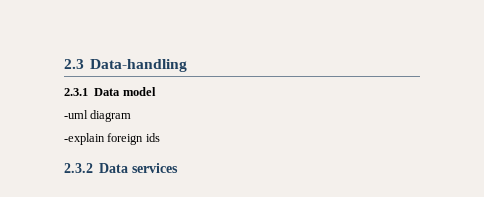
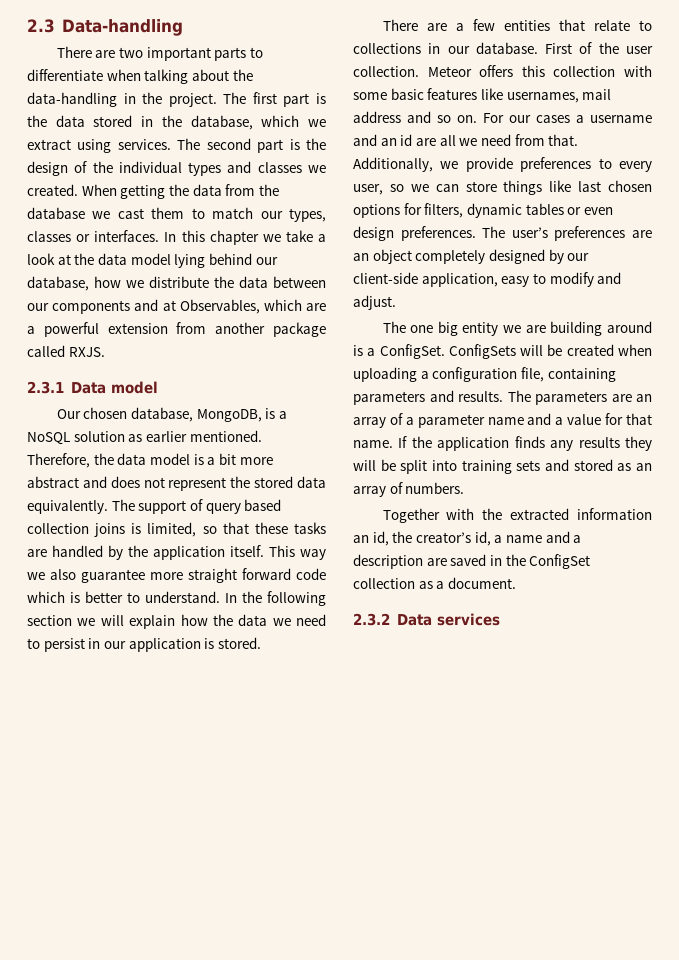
[64,87,156,96] [64,110,132,122] [64,133,160,145] 2.3.1 Data model // -uml diagram // -explain foreign ids -> [56,46,263,61] [27,69,253,84] [27,92,326,107] [27,115,327,130] [27,138,327,153] [27,161,326,176] [27,184,279,199] [27,207,327,222] [27,230,326,245] [27,253,278,268] [27,276,326,291] [27,299,326,314] [27,322,326,337] [27,345,105,357] [27,381,158,394] [56,407,287,422] [27,430,262,445] [27,453,273,468] [27,476,326,491] [27,499,282,514] [27,522,326,537] [27,545,326,560] [27,568,326,583] [27,591,326,606] [27,614,326,629] [27,637,261,652] [382,19,652,31] [353,42,653,54] [353,65,652,77] [353,88,612,103] [353,111,652,123] [353,134,579,146] [353,157,652,172] [353,180,652,195] [353,203,613,218] [353,226,652,241] [353,249,590,264] [353,272,622,287] [353,295,396,310] [382,321,652,336] [353,344,652,359] [353,367,616,382] [353,390,652,405] [353,413,652,428] [353,436,652,451] [353,459,652,474] [353,482,465,497] [382,508,652,523] [353,531,582,546] [353,554,591,569] [353,577,516,589] There are two important parts to differentiate when talking about the data-handling in the project. The first part is the data stored in the database, which we extract using services. The second part is the design of the individual types and classes we created. When getting the data from the database we cast them to match our types, classes or interfaces. In this chapter we take a look at the data model lying behind our database, how we distribute the data between our components and at Observables, which are a powerful extension from another package called RXJS. // 2.3.1 Data model // Our chosen database, MongoDB, is a NoSQL solution as earlier mentioned. Therefore, the data model is a bit more abstract and does not represent the stored data equivalently. The support of query based collection joins is limited, so that these tasks are handled by the application itself. This way we also guarantee more straight forward code which is better to understand. In the following section we will explain how the data we need to persist in our application is stored. // There are a few entities that relate to collections in our database. First of the user collection. Meteor offers this collection with some basic features like usernames, mail address and so on. For our cases a username and an id are all we need from that. Additionally, we provide preferences to every user, so we can store things like last chosen options for filters, dynamic tables or even design preferences. The user’s preferences are an object completely designed by our client-side application, easy to modify and adjust. // The one big entity we are building around is a ConfigSet. ConfigSets will be created when uploading a configuration file, containing parameters and results. The parameters are an array of a parameter name and a value for that name. If the application finds any results they will be split into training sets and stored as an array of numbers. // Together with the extracted information an id, the creator’s id, a name and a description are saved in the ConfigSet collection as a document.

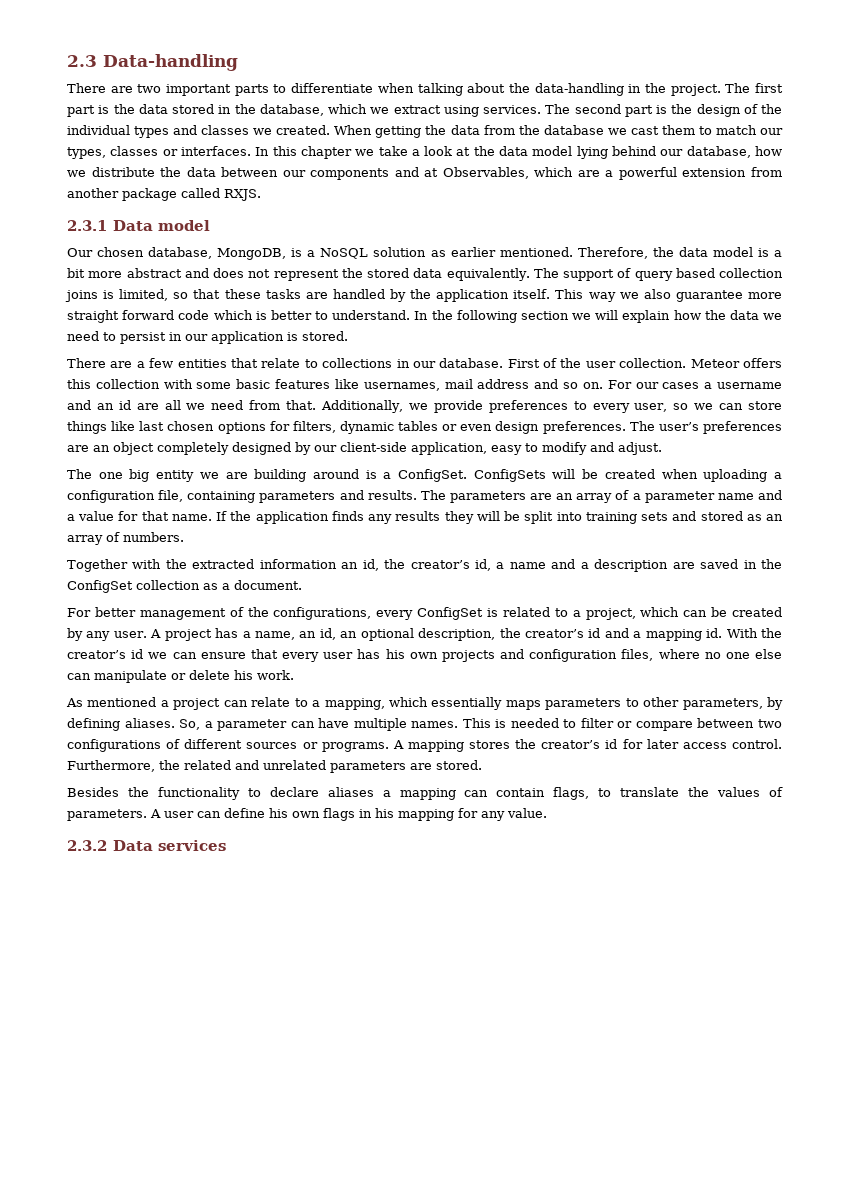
(516, 583) none -> [67,607,782,620] [67,628,783,641] [67,649,782,662] [67,670,294,683] [66,697,783,710] [67,718,782,731] [67,739,782,752] [67,760,482,773] [67,787,783,800] [67,808,547,821] // For better management of the configurations, every ConfigSet is related to a project, which can be created by any user. A project has a name, an id, an optional description, the creator’s id and a mapping id. With the creator’s id we can ensure that every user has his own projects and configuration files, where no one else can manipulate or delete his work. // As mentioned a project can relate to a mapping, which essentially maps parameters to other parameters, by defining aliases. So, a parameter can have multiple names. This is needed to filter or compare between two configurations of different sources or programs. A mapping stores the creator’s id for later access control. Furthermore, the related and unrelated parameters are stored. // Besides the functionality to declare aliases a mapping can contain flags, to translate the values of parameters. A user can define his own flags in his mapping for any value.

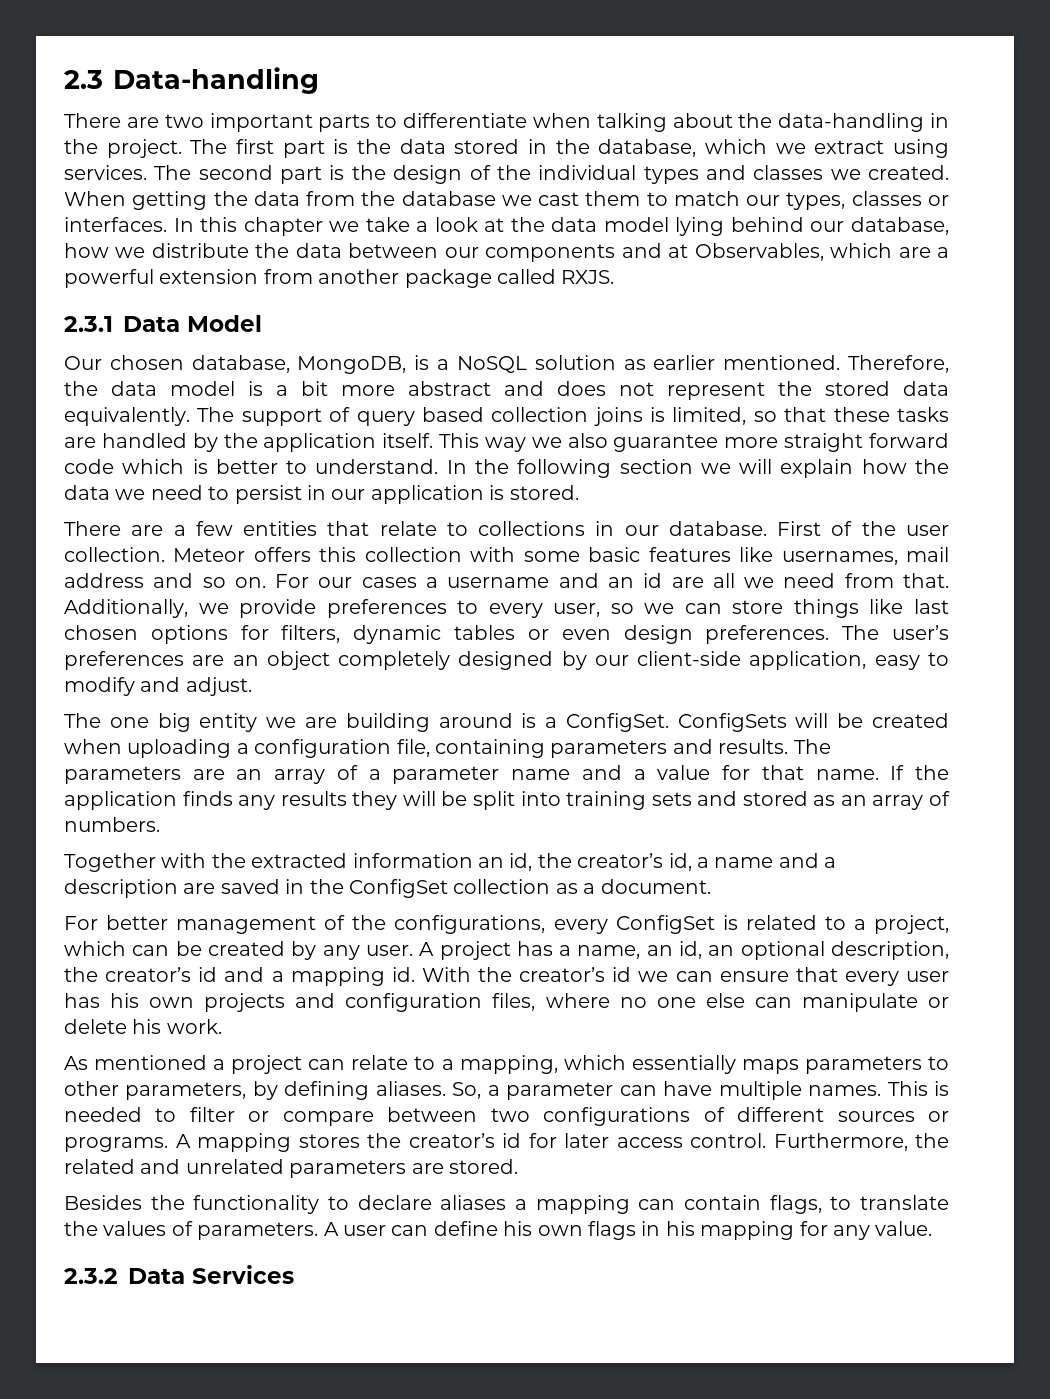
[158,220,211,231] model -> [187,315,262,332] Model
[158,840,227,851] services -> [192,1265,294,1284] Services

